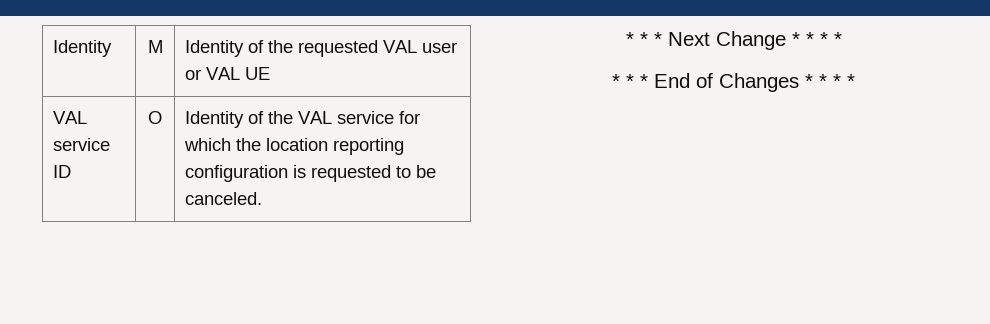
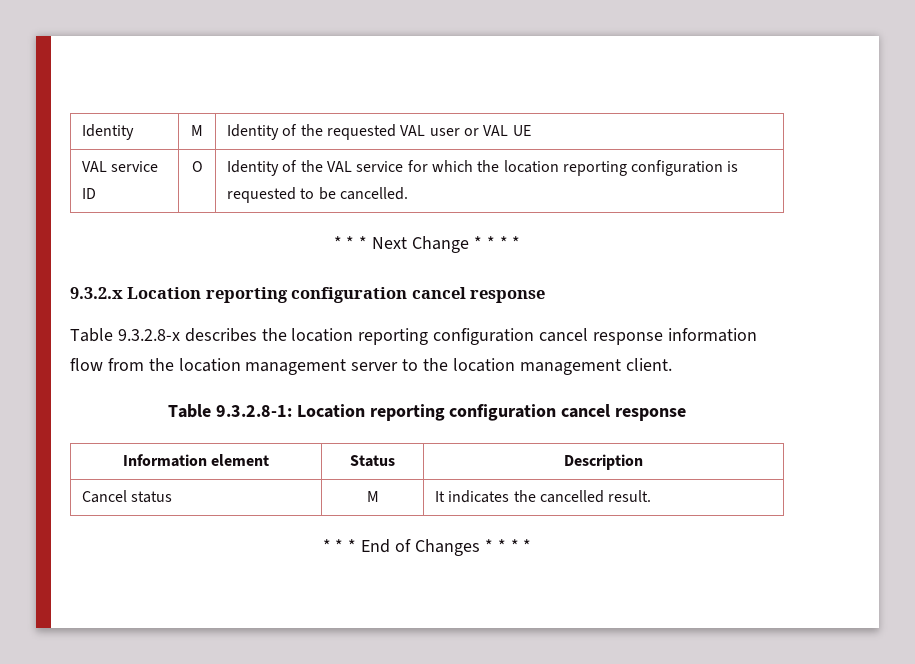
[185,192,263,205] canceled. -> [339,187,408,200] cancelled.
(842, 39) none -> [70,287,546,303] [70,328,757,345] [70,358,672,375] [167,404,687,421] [122,454,270,467] [350,455,395,467] [564,454,643,470] [81,490,173,503] [366,491,379,502] [434,490,652,503] // 9.3.2.x Location reporting configuration cancel response // Table 9.3.2.8-x describes the location reporting configuration cancel response information flow from the location management server to the location management client. // Table 9.3.2.8-1: Location reporting configuration cancel response // Information element | Status | Description // Cancel status | M | It indicates the cancelled result.

